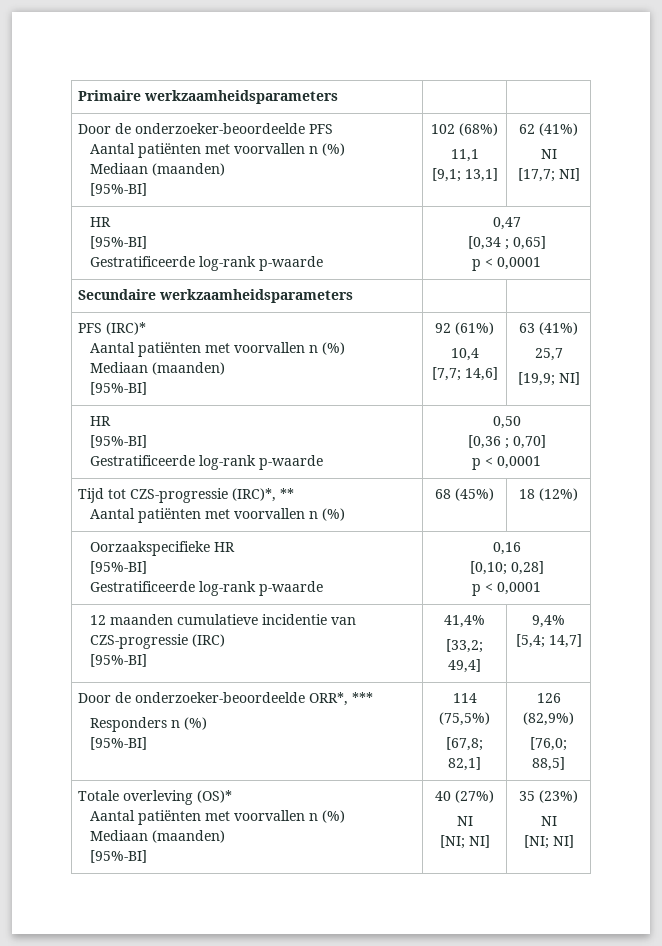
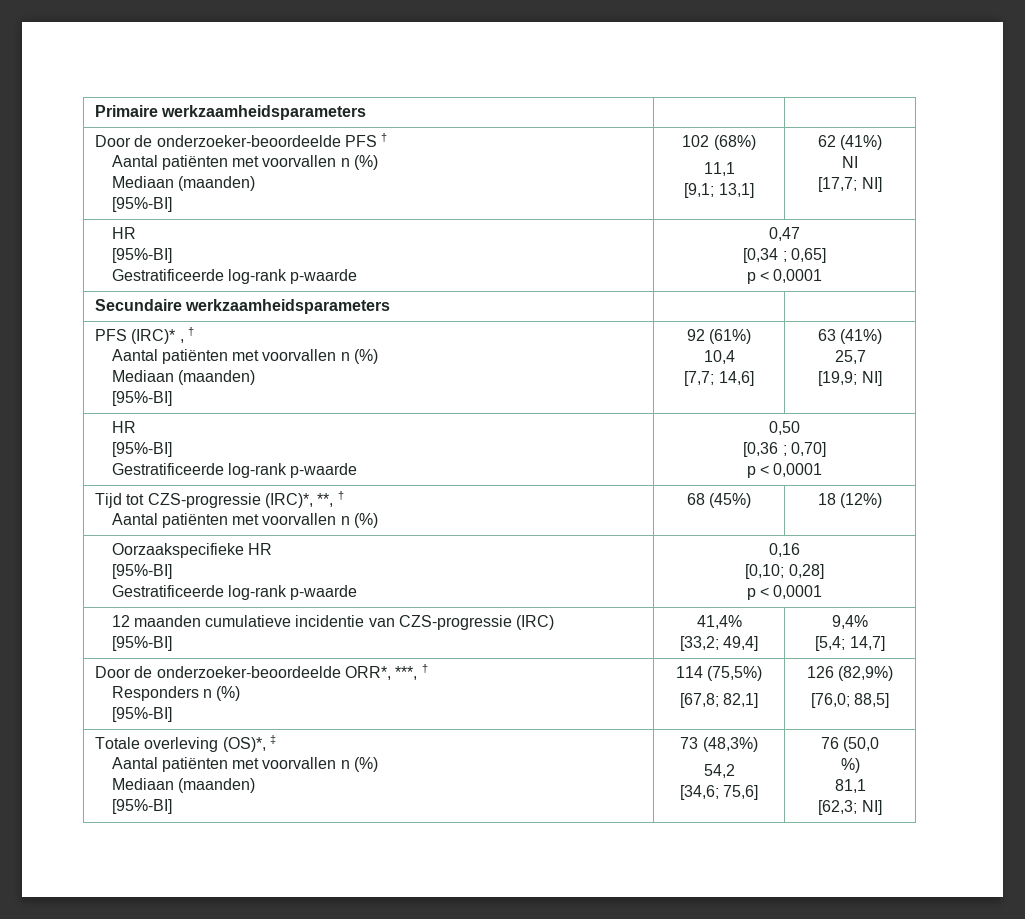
(334, 129) none -> [381,133,388,142] †
(147, 328) none -> [179,339,184,343] [188,327,195,336] , †
[280,488,295,499] ** -> [317,491,344,507] **, †
[352,692,374,703] *** -> [395,664,428,680] ***, †
[197,790,233,803] [89,810,345,825] [89,830,225,843] [89,850,147,863] [435,790,494,803] [456,816,473,826] [439,835,490,849] [519,790,578,803] [540,816,557,826] [523,835,549,849] (OS)* // Aantal patiënten met voorvallen n (%) // Mediaan (maanden) // [95%-BI] | 40 (27%) // NI // [NI; NI] | 35 (23%) // NI // [NI; -> [222,735,277,752] [111,757,379,772] [111,778,255,793] [111,799,172,814] [680,737,758,752] [703,764,735,778] [679,785,759,800] [820,737,880,752] [840,758,860,773] [834,779,866,793] [818,800,858,815] (OS)*, ‡ // Aantal patiënten met voorvallen n (%) // Mediaan (maanden) // [95%-BI] | 73 (48,3%) // 54,2 // [34,6; 75,6] | 76 (50,0 // %) // 81,1 // [62,3;

